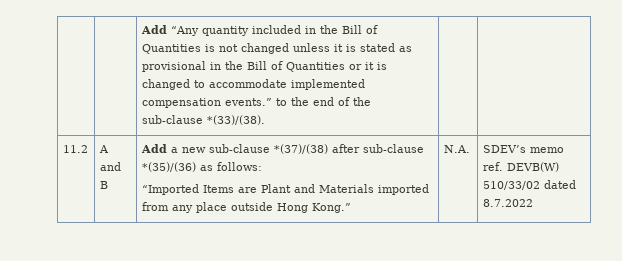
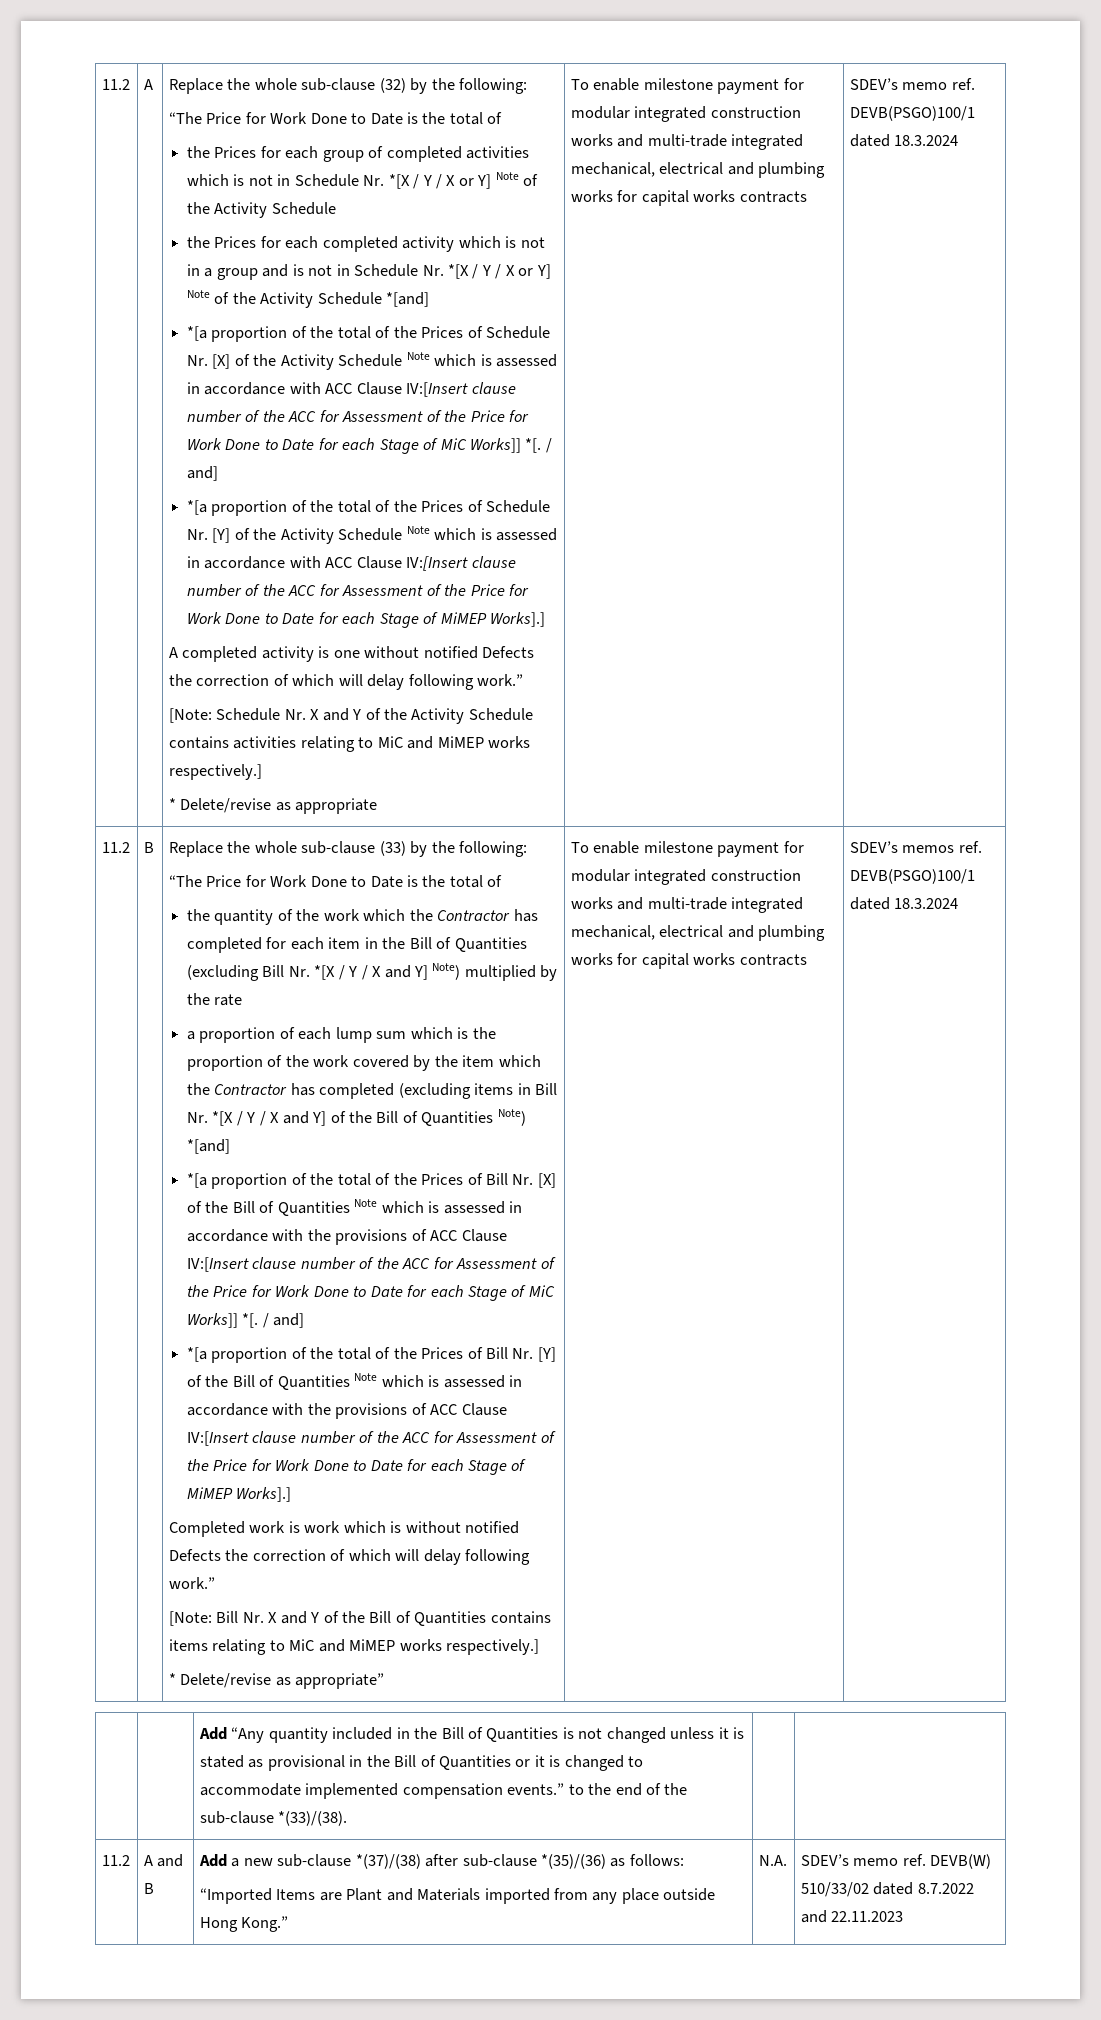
(140, 29) none -> [101,79,130,90] [143,79,153,90] [168,78,527,94] [168,112,503,125] [186,146,530,162] [186,172,539,189] [186,202,336,218] [186,236,545,252] [186,264,551,280] [186,290,430,308] [186,326,551,342] [186,352,558,370] [186,382,516,397] [186,410,530,423] [186,438,552,454] [186,466,218,481] [186,500,551,516] [186,526,558,544] [186,556,516,571] [186,584,530,597] [186,612,546,628] [168,646,534,662] [168,674,523,690] [168,708,533,724] [168,736,530,752] [168,764,262,780] [168,798,378,814] [570,78,804,94] [570,106,801,122] [570,134,804,150] [570,162,826,178] [570,190,807,206] [849,78,975,90] [849,106,975,121] [849,134,959,147] [101,842,130,853] [143,842,154,853] [168,841,527,857] [168,875,503,888] [186,909,538,925] [186,937,527,953] [186,963,558,981] [186,993,243,1006] [186,1027,496,1043] [186,1055,541,1071] [186,1083,558,1099] [186,1109,526,1126] [186,1139,230,1154] [186,1173,556,1189] [186,1199,523,1216] [186,1229,507,1245] [186,1257,556,1272] [186,1285,555,1301] [186,1313,305,1328] [186,1347,556,1363] [186,1373,523,1390] [186,1403,507,1419] [186,1431,556,1446] [186,1459,527,1475] [186,1487,292,1502] [168,1521,519,1537] [168,1549,530,1565] [168,1577,215,1589] [168,1611,551,1626] [168,1639,539,1655] [168,1673,385,1689] [570,841,804,857] [570,869,801,885] [570,897,804,913] [570,925,826,941] [570,953,807,969] [849,841,982,853] [849,869,975,884] [849,897,959,910] 11.2 | A | Replace the whole sub-clause (32) by the following: // “The Price for Work Done to Date is the total of // the Prices for each group of completed activities which is not in Schedule Nr. *[X / Y / X or Y] Note of the Activity Schedule // the Prices for each completed activity which is not in a group and is not in Schedule Nr. *[X / Y / X or Y] Note of the Activity Schedule *[and] // *[a proportion of the total of the Prices of Schedule Nr. [X] of the Activity Schedule Note which is assessed in accordance with ACC Clause IV:[Insert clause number of the ACC for Assessment of the Price for Work Done to Date for each Stage of MiC Works]] *[. / and] // *[a proportion of the total of the Prices of Schedule Nr. [Y] of the Activity Schedule Note which is assessed in accordance with ACC Clause IV:[Insert clause number of the ACC for Assessment of the Price for Work Done to Date for each Stage of MiMEP Works].] // A completed activity is one without notified Defects the correction of which will delay following work.” // [Note: Schedule Nr. X and Y of the Activity Schedule contains activities relating to MiC and MiMEP works respectively.] // * Delete/revise as appropriate | To enable milestone payment for modular integrated construction works and multi-trade integrated mechanical, electrical and plumbing works for capital works contracts | SDEV’s memo ref. DEVB(PSGO)100/1 dated 18.3.2024 // 11.2 | B | Replace the whole sub-clause (33) by the following: // “The Price for Work Done to Date is the total of // the quantity of the work which the Contractor has completed for each item in the Bill of Quantities (excluding Bill Nr. *[X / Y / X and Y] Note) multiplied by the rate // a proportion of each lump sum which is the proportion of the work covered by the item which the Contractor has completed (excluding items in Bill Nr. *[X / Y / X and Y] of the Bill of Quantities Note) *[and] // *[a proportion of the total of the Prices of Bill Nr. [X] of the Bill of Quantities Note which is assessed in accordance with the provisions of ACC Clause IV:[Insert clause number of the ACC for Assessment of the Price for Work Done to Date for each Stage of MiC Works]] *[. / and] // *[a proportion of the total of the Prices of Bill Nr. [Y] of the Bill of Quantities Note which is assessed in accordance with the provisions of ACC Clause IV:[Insert clause number of the ACC for Assessment of the Price for Work Done to Date for each Stage of MiMEP Works].] // Completed work is work which is without notified Defects the correction of which will delay following work.” // [Note: Bill Nr. X and Y of the Bill of Quantities contains items relating to MiC and MiMEP works respectively.] // * Delete/revise as appropriate” | To enable milestone payment for modular integrated construction works and multi-trade integrated mechanical, electrical and plumbing works for capital works contracts | SDEV’s memos ref. DEVB(PSGO)100/1 dated 18.3.2024 //
(533, 203) none -> [800,1910,904,1923] and 22.11.2023

